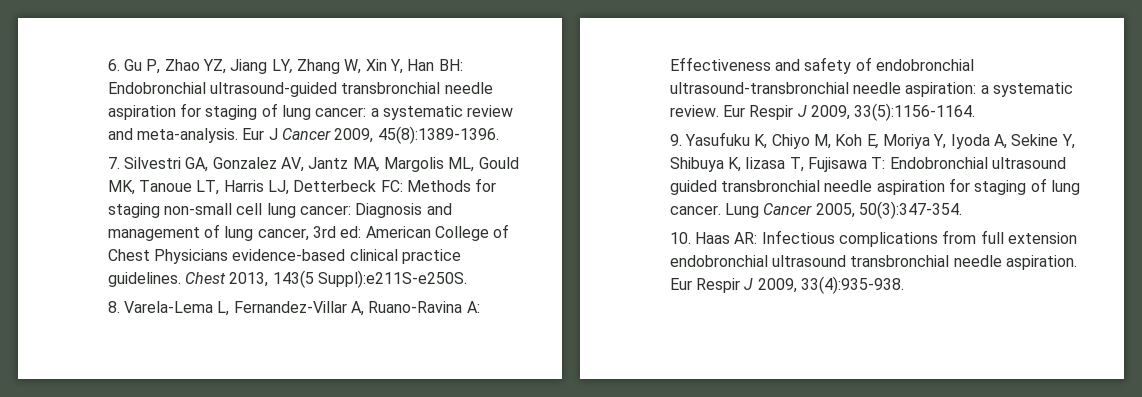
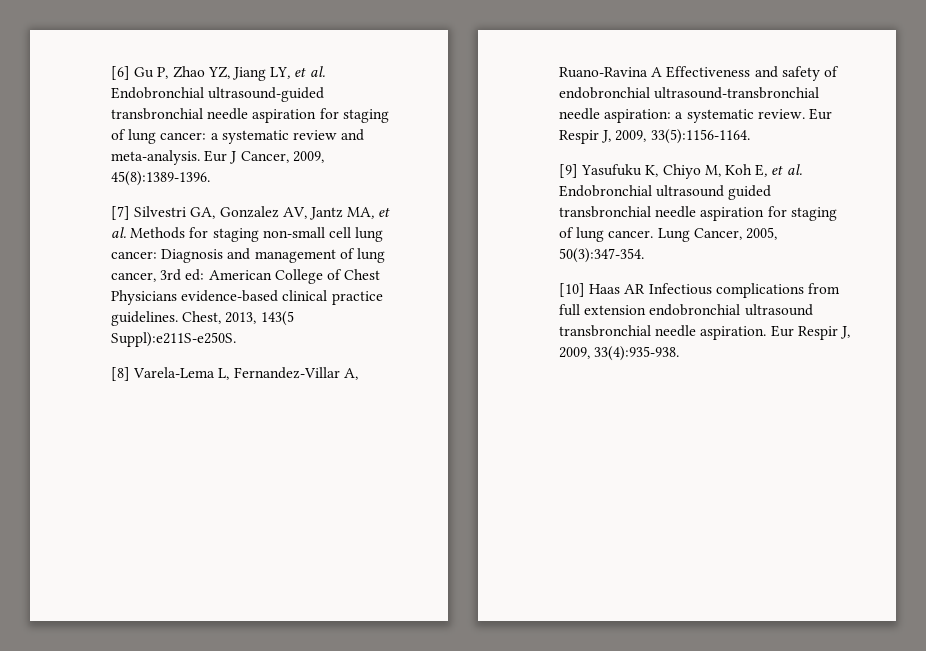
[107,59,120,71] 6. -> [111,66,131,80] [6]
[297,59,463,74] Zhang W, Xin Y, Han BH: -> [294,66,325,77] et al.
[282,128,332,140] Cancer -> [240,151,289,163] Cancer,
[107,157,120,169] 7. -> [111,206,131,220] [7]
[384,157,519,172] [107,180,403,195] Margolis ML, Gould MK, Tanoue LT, Harris LJ, Detterbeck FC: -> [378,207,391,217] [111,227,127,238] et al.
[185,272,227,284] Chest -> [182,311,222,324] Chest,
[107,301,120,313] 8. -> [111,367,131,381] [8]
[466,301,480,313] A: -> [651,67,663,77] A
[797,105,807,117] J -> [601,130,612,143] J,
[669,134,682,146] 9. -> [559,164,579,178] [9]
[883,134,1075,149] [669,157,886,172] Moriya Y, Iyoda A, Sekine Y, Shibuya K, Iizasa T, Fujisawa T: -> [771,164,802,175] et al.
[763,203,813,215] Cancer -> [693,228,742,240] Cancer,
[669,232,758,244] 10. Haas AR: -> [559,283,646,297] [10] Haas AR
[744,278,754,290] J -> [839,326,850,339] J,

